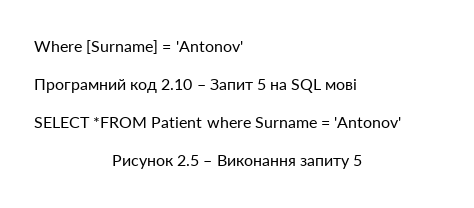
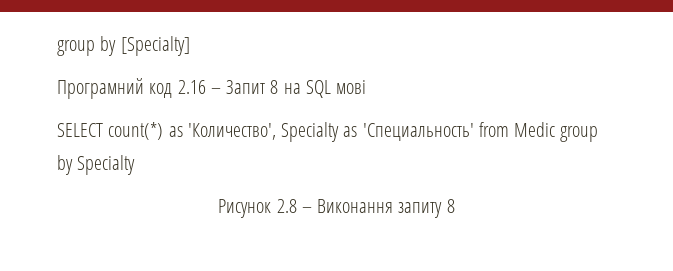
[34,40,243,54] Where [Surname] = 'Antonov' -> [57,36,190,56] group by [Specialty]
[161,79,193,90] 2.10 -> [177,80,206,94] 2.16
[256,79,266,90] 5 -> [270,80,279,94] 8
[93,117,402,128] *FROM Patient where Surname = 'Antonov' -> [108,122,599,142] [57,155,136,175] count(*) as 'Количество', Specialty as 'Специальность' from Medic group by Specialty
[177,155,200,166] 2.5 -> [276,199,297,213] 2.8
[352,155,362,166] 5 -> [446,199,455,213] 8

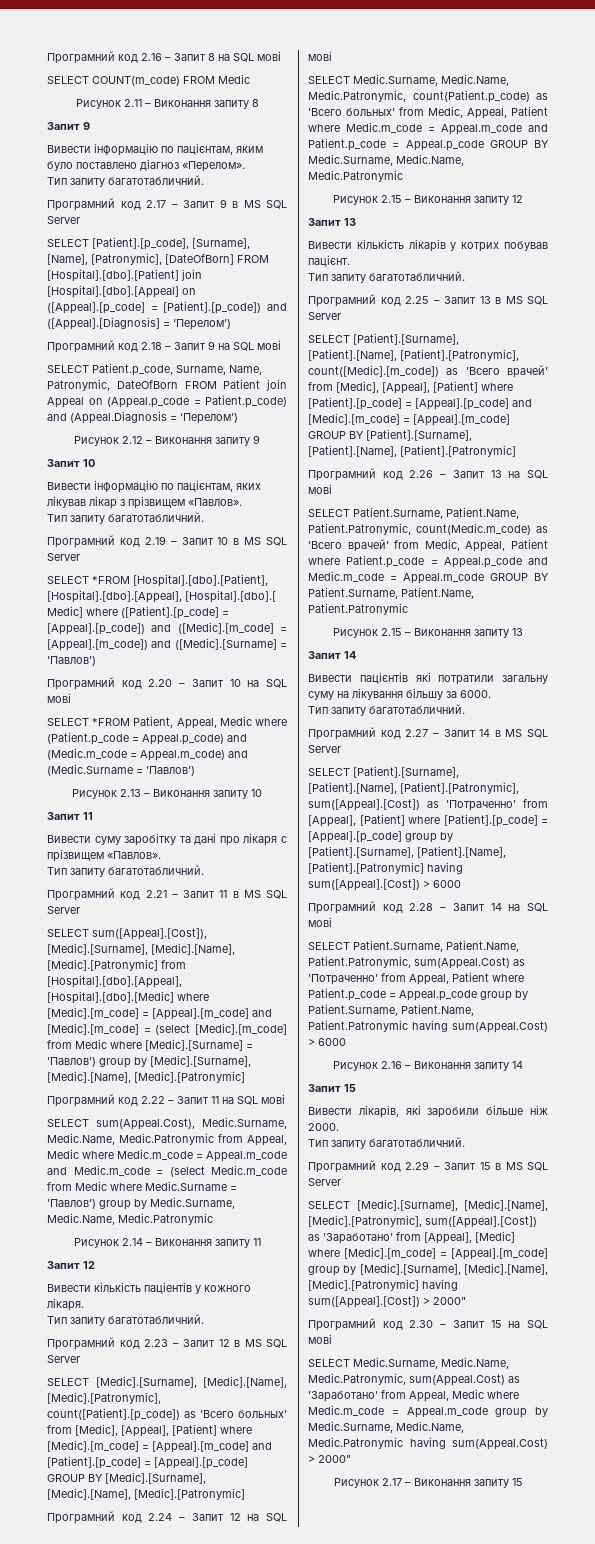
[57,36,190,56] group by [Specialty] // -> (47, 57) none
[108,122,599,142] [57,155,136,175] [218,199,297,218] count(*) as 'Количество', Specialty as 'Специальность' from Medic group by Specialty // Рисунок 2.8 -> [92,74,250,86] [75,99,142,109] COUNT(m_code) FROM Medic // Рисунок 2.11
(455, 206) none -> [47,122,90,130] [47,143,263,156] [47,159,245,172] [47,175,204,187] [47,198,287,211] [47,216,80,224] [47,237,250,250] [47,253,269,265] [47,269,202,282] [47,285,196,298] [47,301,287,314] [47,317,231,330] [47,340,281,353] [47,363,262,376] [47,379,287,391] [47,395,287,408] [47,411,238,424] [74,435,260,446] [47,459,95,467] [47,480,261,493] [47,496,242,509] [47,512,204,524] [47,535,287,548] [47,553,80,561] [47,574,268,587] [47,590,276,603] [47,606,229,619] [47,622,287,635] [47,638,287,651] [47,656,96,666] [47,677,287,690] [47,693,71,703] [47,716,287,729] [47,732,247,745] [47,748,248,761] [47,764,195,776] [72,789,262,799] [47,812,93,820] [47,833,288,846] [47,849,161,862] [47,865,204,877] [47,888,287,901] [47,906,80,914] [47,928,207,940] [47,943,235,955] [47,959,186,971] [47,975,182,988] [47,991,209,1004] [47,1007,272,1020] [47,1023,287,1035] [47,1039,253,1051] [47,1055,251,1068] [47,1071,245,1083] [47,1094,285,1107] [47,1117,287,1130] [47,1133,287,1146] [47,1149,287,1162] [47,1165,287,1177] [47,1181,237,1191] [47,1197,235,1210] [47,1213,213,1225] [73,1238,261,1248] [47,1261,95,1269] [47,1282,251,1294] [47,1298,84,1311] [47,1314,204,1326] [47,1337,287,1350] [47,1355,80,1363] [47,1376,287,1388] [47,1392,161,1404] [47,1408,287,1421] [47,1424,252,1437] [47,1440,272,1453] [47,1456,248,1469] [47,1472,206,1484] [47,1488,245,1500] [47,1511,287,1524] [308,51,332,61] [308,74,509,86] [308,90,548,103] [308,106,548,119] [308,122,548,135] [308,138,549,151] [308,154,464,166] [308,170,403,182] [333,195,523,205] [308,218,356,226] [308,239,548,252] [308,255,350,267] [308,271,465,283] [308,294,548,307] [308,312,341,320] [308,333,459,345] [308,349,519,361] [308,365,548,378] [308,381,513,394] [308,397,532,410] [308,413,510,426] [308,429,472,441] [308,445,516,457] [308,468,548,481] [308,484,332,494] [308,507,519,519] [308,523,548,535] [308,539,548,552] [308,555,548,568] [308,571,549,584] [308,587,474,599] [308,603,408,615] [333,628,523,638] [308,651,356,659] [308,672,548,685] [308,688,491,700] [308,704,465,716] [308,727,548,740] [308,745,341,753] [308,766,459,778] [308,782,519,794] [308,799,548,811] [308,814,548,827] [308,831,453,843] [308,846,506,858] [308,862,463,874] [308,879,461,891] [308,901,548,914] [308,917,332,927] [308,940,519,952] [308,956,525,969] [308,972,524,985] [308,988,528,1001] [308,1004,474,1016] [308,1020,548,1033] [308,1038,346,1046] [333,1061,523,1071] [308,1084,356,1092] [308,1105,548,1118] [308,1123,339,1131] [308,1137,465,1149] [308,1160,548,1173] [308,1178,341,1186] [308,1199,548,1211] [308,1215,537,1228] [308,1231,515,1244] [308,1247,548,1260] [308,1263,548,1276] [308,1279,458,1291] [308,1296,466,1308] [308,1318,548,1331] [308,1334,332,1344] [308,1357,509,1369] [308,1373,520,1386] [308,1389,519,1402] [308,1405,548,1418] [308,1421,464,1433] [308,1437,548,1450] [308,1455,351,1463] [333,1478,523,1488] // Запит 9 // Вивести інформацію по пацієнтам, яким було поставлено діагноз «Перелом». // Тип запиту багатотабличний. // Програмний код 2.17 – Запит 9 в MS SQL Server // SELECT [Patient].[p_code], [Surname], [Name], [Patronymic], [DateOfBorn] FROM [Hospital].[dbo].[Patient] join [Hospital].[dbo].[Appeal] on ([Appeal].[p_code] = [Patient].[p_code]) and ([Appeal].[Diagnosis] = ‘Перелом’) // Програмний код 2.18 – Запит 9 на SQL мові // SELECT Patient.p_code, Surname, Name, Patronymic, DateOfBorn FROM Patient join Appeal on (Appeal.p_code = Patient.p_code) and (Appeal.Diagnosis = ‘Перелом’) // Рисунок 2.12 – Виконання запиту 9 // Запит 10 // Вивести інформацію по пацієнтам, яких лікував лікар з прізвищем «Павлов». // Тип запиту багатотабличний. // Програмний код 2.19 – Запит 10 в MS SQL Server // SELECT *FROM [Hospital].[dbo].[Patient], [Hospital].[dbo].[Appeal], [Hospital].[dbo].[ Medic] where ([Patient].[p_code] = [Appeal].[p_code]) and ([Medic].[m_code] = [Appeal].[m_code]) and ([Medic].[Surname] = 'Павлов') // Програмний код 2.20 – Запит 10 на SQL мові // SELECT *FROM Patient, Appeal, Medic where (Patient.p_code = Appeal.p_code) and (Medic.m_code = Appeal.m_code) and (Medic.Surname = 'Павлов') // Рисунок 2.13 – Виконання запиту 10 // Запит 11 // Вивести суму заробітку та дані про лікаря с прізвищем «Павлов». // Тип запиту багатотабличний. // Програмний код 2.21 – Запит 11 в MS SQL Server // SELECT sum([Appeal].[Cost]), [Medic].[Surname], [Medic].[Name], [Medic].[Patronymic] from [Hospital].[dbo].[Appeal], [Hospital].[dbo].[Medic] where [Medic].[m_code] = [Appeal].[m_code] and [Medic].[m_code] = (select [Medic].[m_code] from Medic where [Medic].[Surname] = 'Павлов') group by [Medic].[Surname], [Medic].[Name], [Medic].[Patronymic] // Програмний код 2.22 – Запит 11 на SQL мові // SELECT sum(Appeal.Cost), Medic.Surname, Medic.Name, Medic.Patronymic from Appeal, Medic where Medic.m_code = Appeal.m_code and Medic.m_code = (select Medic.m_code from Medic where Medic.Surname = 'Павлов') group by Medic.Surname, Medic.Name, Medic.Patronymic // Рисунок 2.14 – Виконання запиту 11 // Запит 12 // Вивести кількість паціентів у кожного лікаря. // Тип запиту багатотабличний. // Програмний код 2.23 – Запит 12 в MS SQL Server // SELECT [Medic].[Surname], [Medic].[Name], [Medic].[Patronymic], count([Patient].[p_code]) as 'Всего больных' from [Medic], [Appeal], [Patient] where [Medic].[m_code] = [Appeal].[m_code] and [Patient].[p_code] = [Appeal].[p_code] GROUP BY [Medic].[Surname], [Medic].[Name], [Medic].[Patronymic] // Програмний код 2.24 – Запит 12 на SQL мові // SELECT Medic.Surname, Medic.Name, Medic.Patronymic, count(Patient.p_code) as 'Всего больных' from Medic, Appeal, Patient where Medic.m_code = Appeal.m_code and Patient.p_code = Appeal.p_code GROUP BY Medic.Surname, Medic.Name, Medic.Patronymic // Рисунок 2.15 – Виконання запиту 12 // Запит 13 // Вивести кількість лікарів у котрих побував пацієнт. // Тип запиту багатотабличний. // Програмний код 2.25 – Запит 13 в MS SQL Server // SELECT [Patient].[Surname], [Patient].[Name], [Patient].[Patronymic], count([Medic].[m_code]) as 'Всего врачей' from [Medic], [Appeal], [Patient] where [Patient].[p_code] = [Appeal].[p_code] and [Medic].[m_code] = [Appeal].[m_code] GROUP BY [Patient].[Surname], [Patient].[Name], [Patient].[Patronymic] // Програмний код 2.26 – Запит 13 на SQL мові // SELECT Patient.Surname, Patient.Name, Patient.Patronymic, count(Medic.m_code) as 'Всего врачей' from Medic, Appeal, Patient where Patient.p_code = Appeal.p_code and Medic.m_code = Appeal.m_code GROUP BY Patient.Surname, Patient.Name, Patient.Patronymic // Рисунок 2.15 – Виконання запиту 13 // Запит 14 // Вивести пацієнтів які потратили загальну суму на лікування більшу за 6000. // Тип запиту багатотабличний. // Програмний код 2.27 – Запит 14 в MS SQL Server // SELECT [Patient].[Surname], [Patient].[Name], [Patient].[Patronymic], sum([Appeal].[Cost]) as 'Потраченно' from [Appeal], [Patient] where [Patient].[p_code] = [Appeal].[p_code] group by [Patient].[Surname], [Patient].[Name], [Patient].[Patronymic] having sum([Appeal].[Cost]) > 6000 // Програмний код 2.28 – Запит 14 на SQL мові // SELECT Patient.Surname, Patient.Name, Patient.Patronymic, sum(Appeal.Cost) as 'Потраченно' from Appeal, Patient where Patient.p_code = Appeal.p_code group by Patient.Surname, Patient.Name, Patient.Patronymic having sum(Appeal.Cost) > 6000 // Рисунок 2.16 – Виконання запиту 14 // Запит 15 // Вивести лікарів, які заробили більше ніж 2000. // Тип запиту багатотабличний. // Програмний код 2.29 – Запит 15 в MS SQL Server // SELECT [Medic].[Surname], [Medic].[Name], [Medic].[Patronymic], sum([Appeal].[Cost]) as 'Заработано' from [Appeal], [Medic] where [Medic].[m_code] = [Appeal].[m_code] group by [Medic].[Surname], [Medic].[Name], [Medic].[Patronymic] having sum([Appeal].[Cost]) > 2000" // Програмний код 2.30 – Запит 15 на SQL мові // SELECT Medic.Surname, Medic.Name, Medic.Patronymic, sum(Appeal.Cost) as 'Заработано' from Appeal, Medic where Medic.m_code = Appeal.m_code group by Medic.Surname, Medic.Name, Medic.Patronymic having sum(Appeal.Cost) > 2000" // Рисунок 2.17 – Виконання запиту 15

